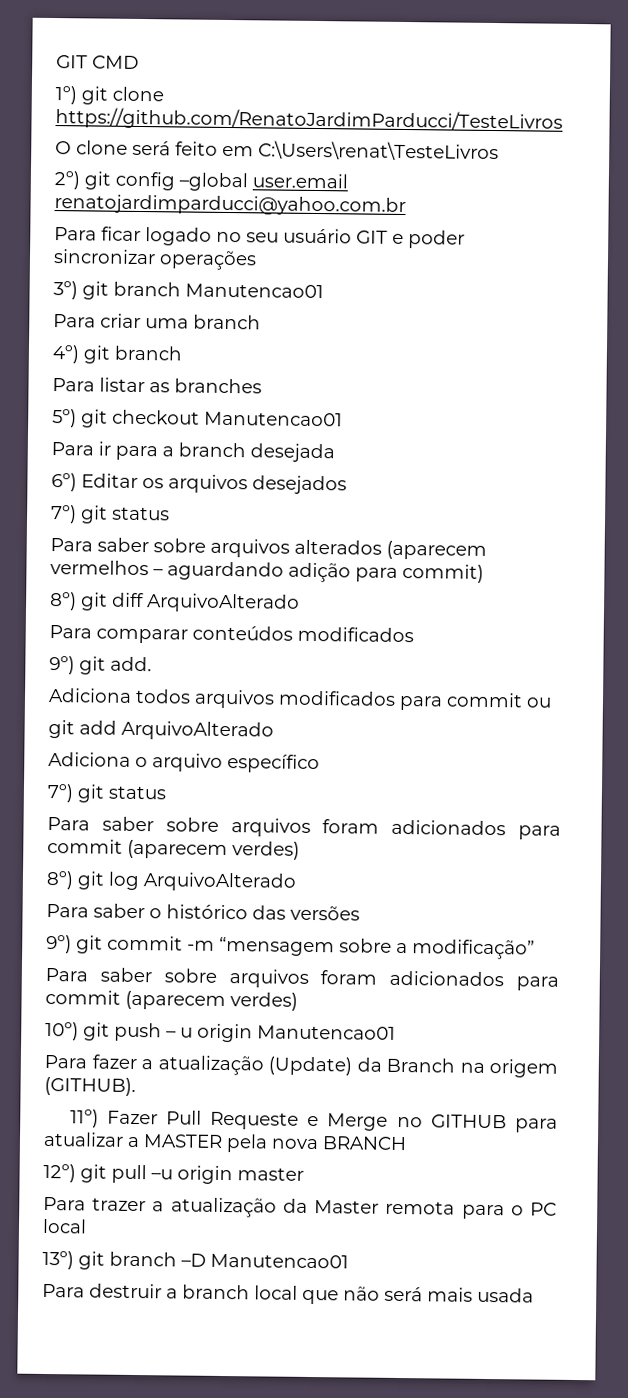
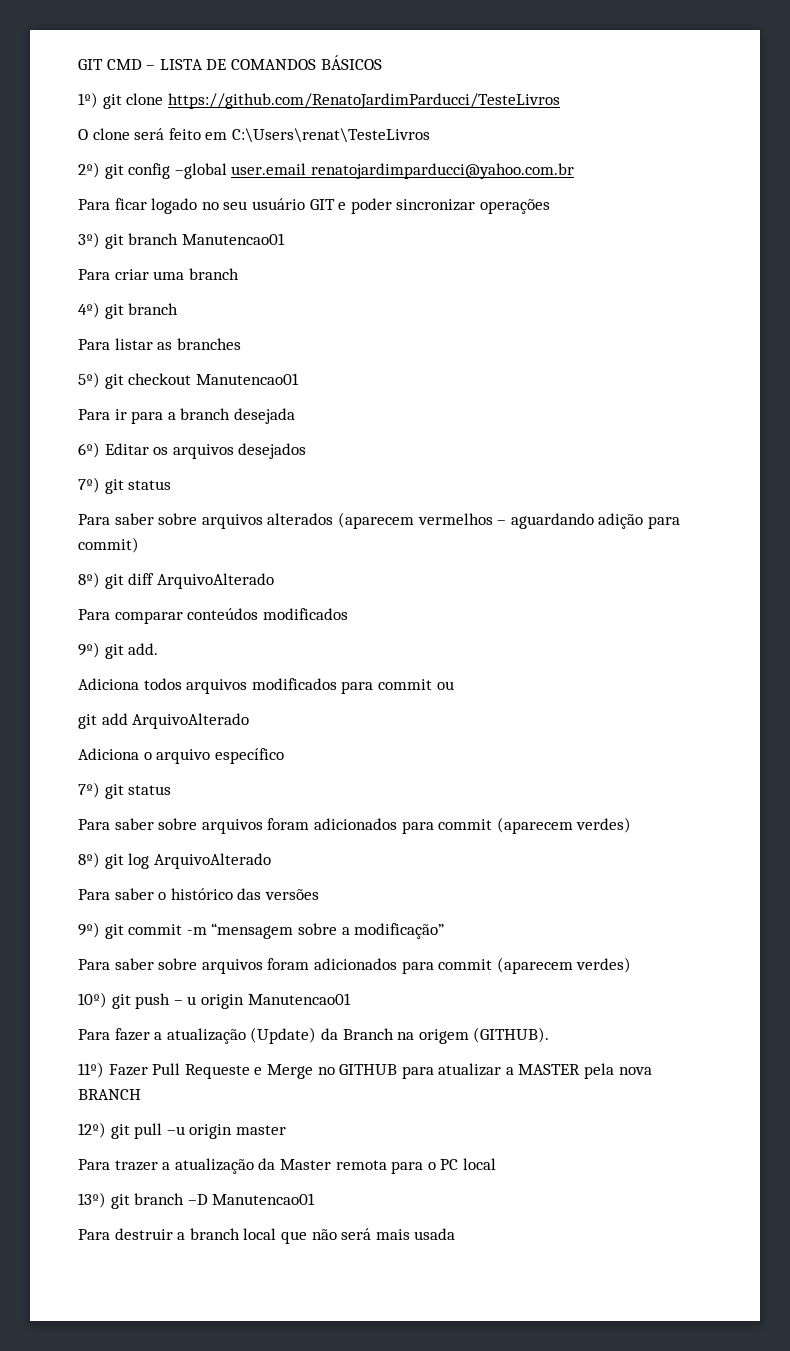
(139, 62) none -> [146,55,382,70] – LISTA DE COMANDOS BÁSICOS

